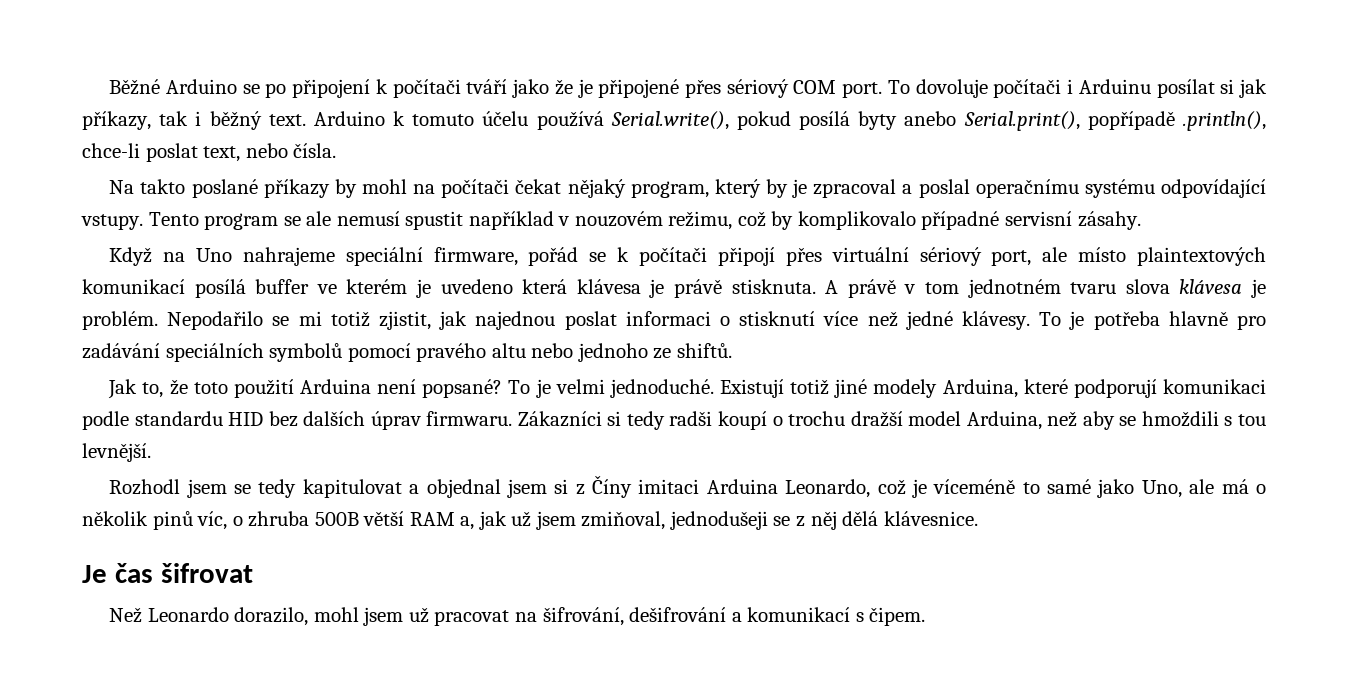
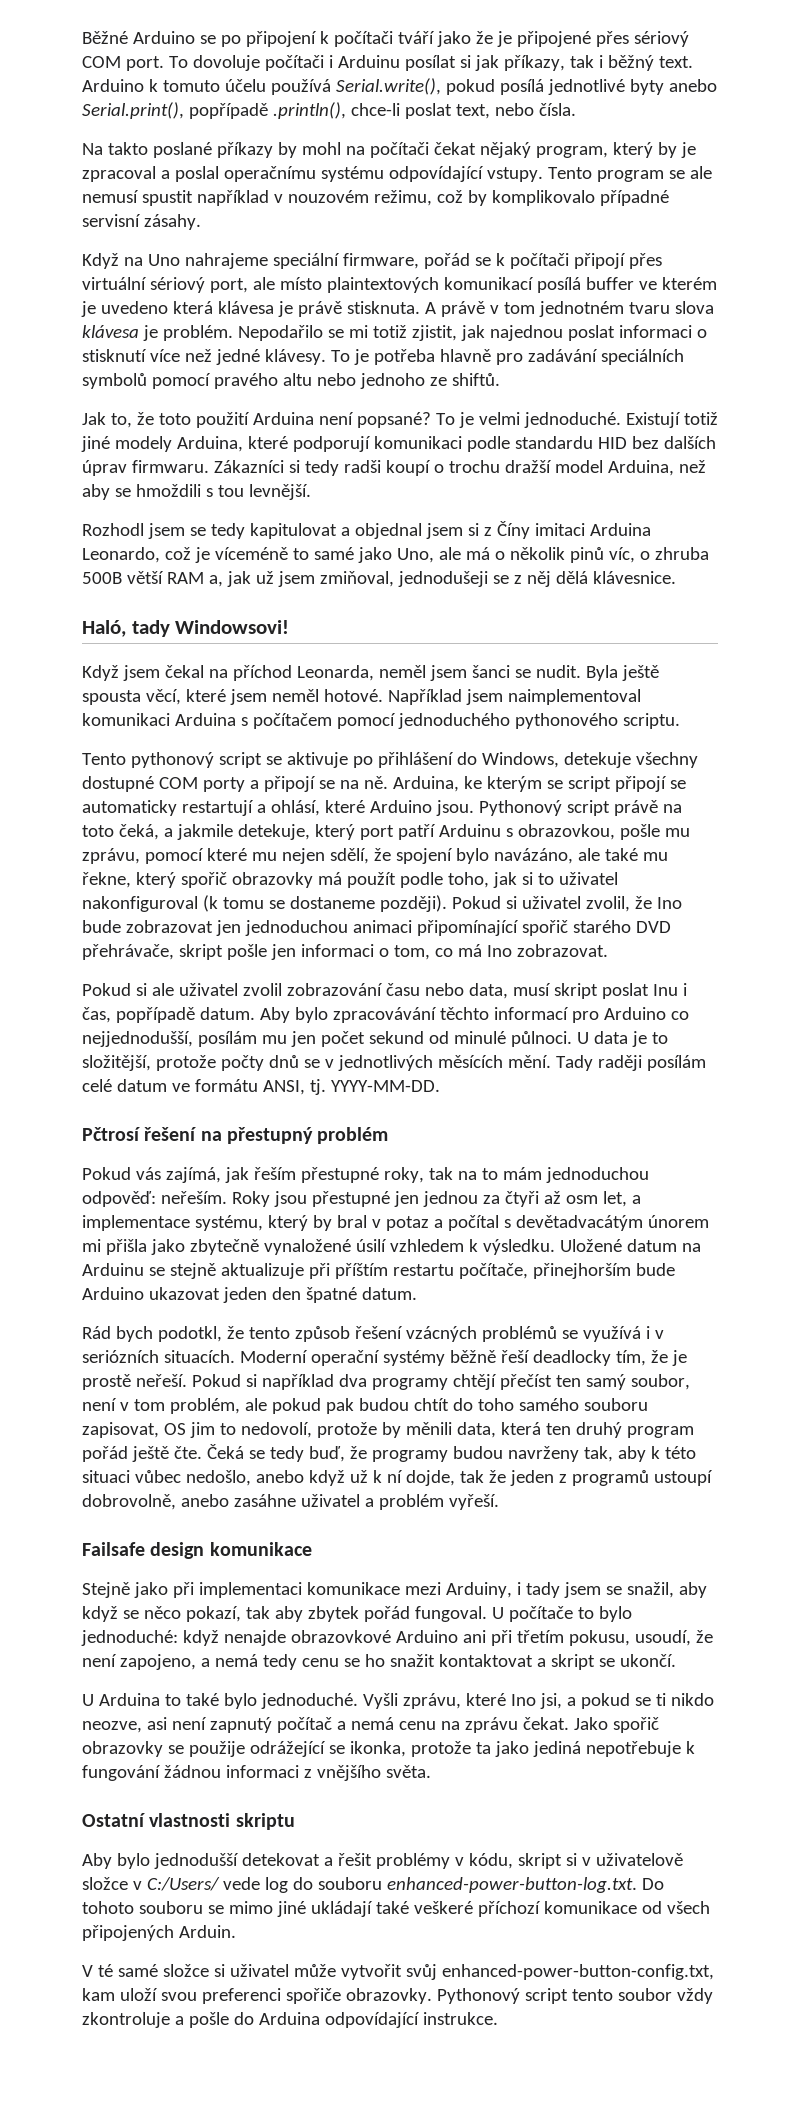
(851, 120) none -> [547,79,625,95] jednotlivé
[82,563,253,583] [109,607,926,626] Je čas šifrovat // Než Leonardo dorazilo, mohl jsem už pracovat na šifrování, dešifrování a komunikací s čipem. -> [82,620,290,637] [82,665,659,681] [82,689,641,705] [82,713,680,729] [82,752,698,768] [82,776,686,792] [82,800,682,816] [82,824,690,840] [82,848,668,864] [82,872,618,888] [82,895,682,912] [82,920,671,936] [82,944,608,960] [82,983,687,999] [82,1007,689,1023] [82,1031,668,1047] [82,1055,706,1071] [82,1079,440,1095] [82,1127,389,1144] [82,1167,649,1183] [82,1191,641,1207] [82,1215,709,1231] [82,1239,701,1255] [82,1263,675,1279] [82,1287,417,1303] [82,1326,664,1342] [82,1350,687,1366] [82,1374,690,1390] [82,1398,648,1414] [82,1422,694,1438] [82,1444,696,1462] [82,1470,713,1486] [82,1494,499,1510] [82,1542,312,1559] [82,1582,707,1598] [82,1606,632,1622] [81,1630,713,1646] [82,1654,676,1670] [82,1693,714,1709] [82,1717,659,1733] [82,1741,695,1757] [82,1765,431,1781] [82,1813,295,1830] [82,1853,683,1869] [82,1877,664,1893] [82,1901,710,1917] [82,1925,236,1941] [82,1964,714,1980] [82,1988,713,2004] [82,2012,498,2028] Haló, tady Windowsovi! // Když jsem čekal na příchod Leonarda, neměl jsem šanci se nudit. Byla ještě spousta věcí, které jsem neměl hotové. Například jsem naimplementoval komunikaci Arduina s počítačem pomocí jednoduchého pythonového scriptu. // Tento pythonový script se aktivuje po přihlášení do Windows, detekuje všechny dostupné COM porty a připojí se na ně. Arduina, ke kterým se script připojí se automaticky restartují a ohlásí, které Arduino jsou. Pythonový script právě na toto čeká, a jakmile detekuje, který port patří Arduinu s obrazovkou, pošle mu zprávu, pomocí které mu nejen sdělí, že spojení bylo navázáno, ale také mu řekne, který spořič obrazovky má použít podle toho, jak si to uživatel nakonfiguroval (k tomu se dostaneme později). Pokud si uživatel zvolil, že Ino bude zobrazovat jen jednoduchou animaci připomínající spořič starého DVD přehrávače, skript pošle jen informaci o tom, co má Ino zobrazovat. // Pokud si ale uživatel zvolil zobrazování času nebo data, musí skript poslat Inu i čas, popřípadě datum. Aby bylo zpracovávání těchto informací pro Arduino co nejjednodušší, posílám mu jen počet sekund od minulé půlnoci. U data je to složitější, protože počty dnů se v jednotlivých měsících mění. Tady raději posílám celé datum ve formátu ANSI, tj. YYYY-MM-DD. // Pčtrosí řešení na přestupný problém // Pokud vás zajímá, jak řeším přestupné roky, tak na to mám jednoduchou odpověď: neřeším. Roky jsou přestupné jen jednou za čtyři až osm let, a implementace systému, který by bral v potaz a počítal s devětadvacátým únorem mi přišla jako zbytečně vynaložené úsilí vzhledem k výsledku. Uložené datum na Arduinu se stejně aktualizuje při příštím restartu počítače, přinejhorším bude Arduino ukazovat jeden den špatné datum. // Rád bych podotkl, že tento způsob řešení vzácných problémů se využívá i v seriózních situacích. Moderní operační systémy běžně řeší deadlocky tím, že je prostě neřeší. Pokud si například dva programy chtějí přečíst ten samý soubor, není v tom problém, ale pokud pak budou chtít do toho samého souboru zapisovat, OS jim to nedovolí, protože by měnili data, která ten druhý program pořád ještě čte. Čeká se tedy buď, že programy budou navrženy tak, aby k této situaci vůbec nedošlo, anebo když už k ní dojde, tak že jeden z programů ustoupí dobrovolně, anebo zasáhne uživatel a problém vyřeší. // Failsafe design komunikace // Stejně jako při implementaci komunikace mezi Arduiny, i tady jsem se snažil, aby když se něco pokazí, tak aby zbytek pořád fungoval. U počítače to bylo jednoduché: když nenajde obrazovkové Arduino ani při třetím pokusu, usoudí, že není zapojeno, a nemá tedy cenu se ho snažit kontaktovat a skript se ukončí. // U Arduina to také bylo jednoduché. Vyšli zprávu, které Ino jsi, a pokud se ti nikdo neozve, asi není zapnutý počítač a nemá cenu na zprávu čekat. Jako spořič obrazovky se použije odrážející se ikonka, protože ta jako jediná nepotřebuje k fungování žádnou informaci z vnějšího světa. // Ostatní vlastnosti skriptu // Aby bylo jednodušší detekovat a řešit problémy v kódu, skript si v uživatelově složce v C:/Users/ vede log do souboru enhanced-power-button-log.txt. Do tohoto souboru se mimo jiné ukládají také veškeré příchozí komunikace od všech připojených Arduin. // V té samé složce si uživatel může vytvořit svůj enhanced-power-button-config.txt, kam uloží svou preferenci spořiče obrazovky. Pythonový script tento soubor vždy zkontroluje a pošle do Arduina odpovídající instrukce.

